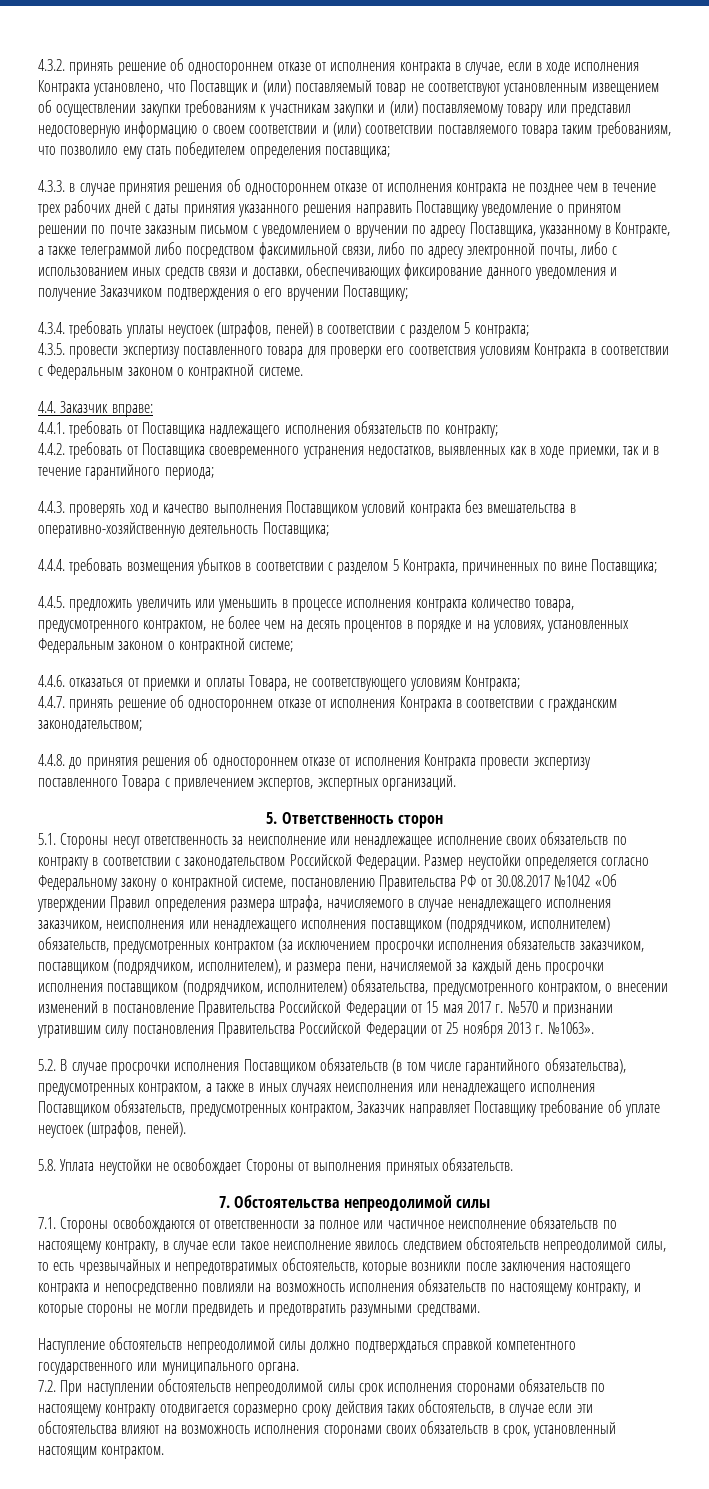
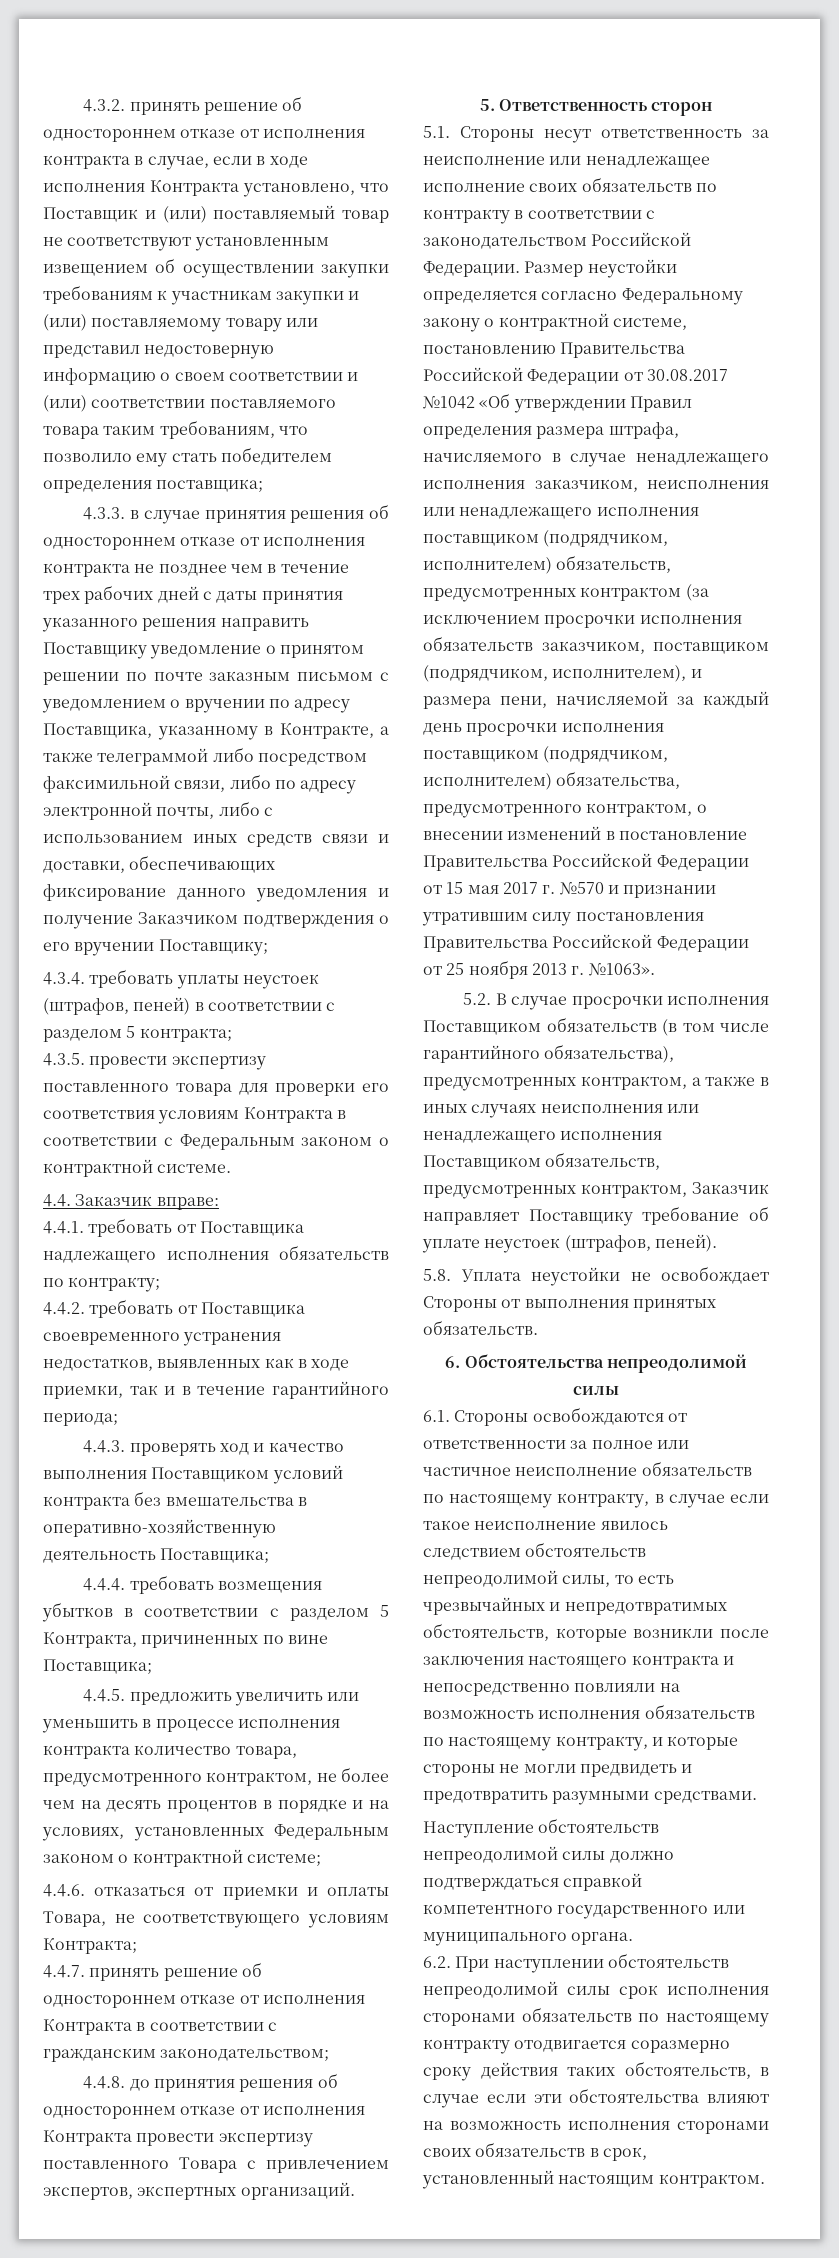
[460,875,477,887] РФ -> [423,367,620,385] Российской Федерации
[219,1196,231,1208] 7. -> [445,1356,461,1368] 6.
[38,1217,56,1229] 7.1. -> [423,1410,450,1422] 6.1.
[38,1380,56,1392] 7.2. -> [423,1956,451,1968] 6.2.

